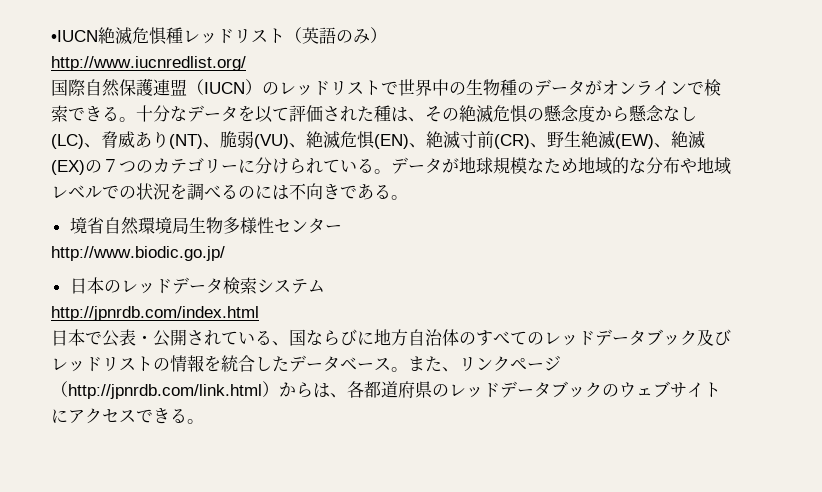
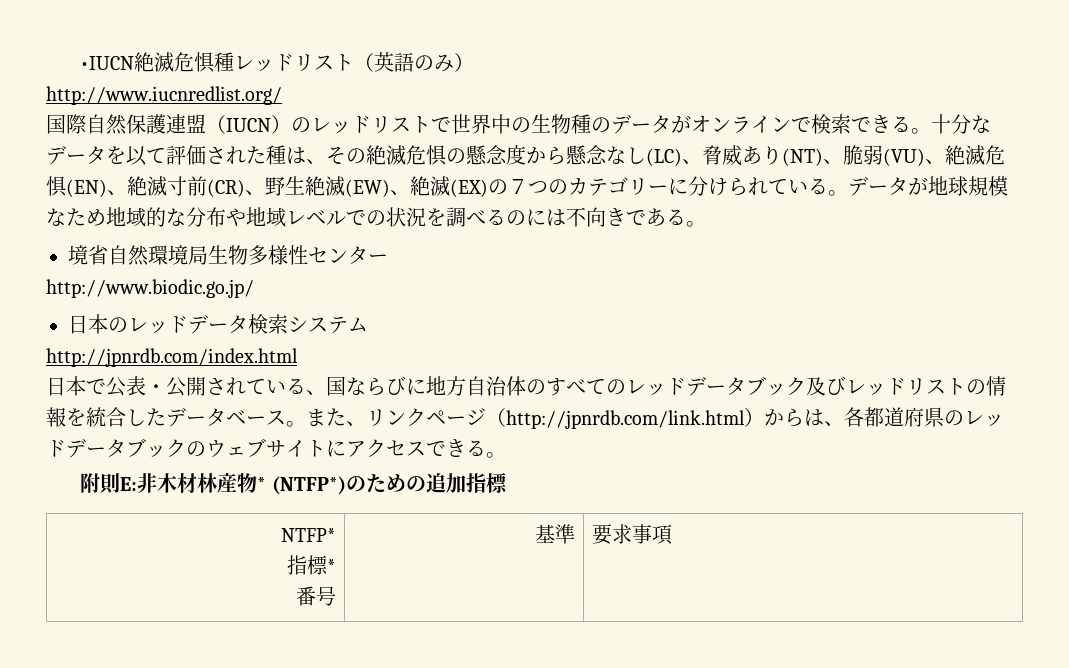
(204, 421) none -> [80,473,508,495] [281,528,337,542] [287,555,337,575] [296,586,337,606] [535,524,576,544] [591,524,672,545] // 附則E:非木材林産物* (NTFP*)のための追加指標 // NTFP* // 指標* // 番号 | 基準 | 要求事項

